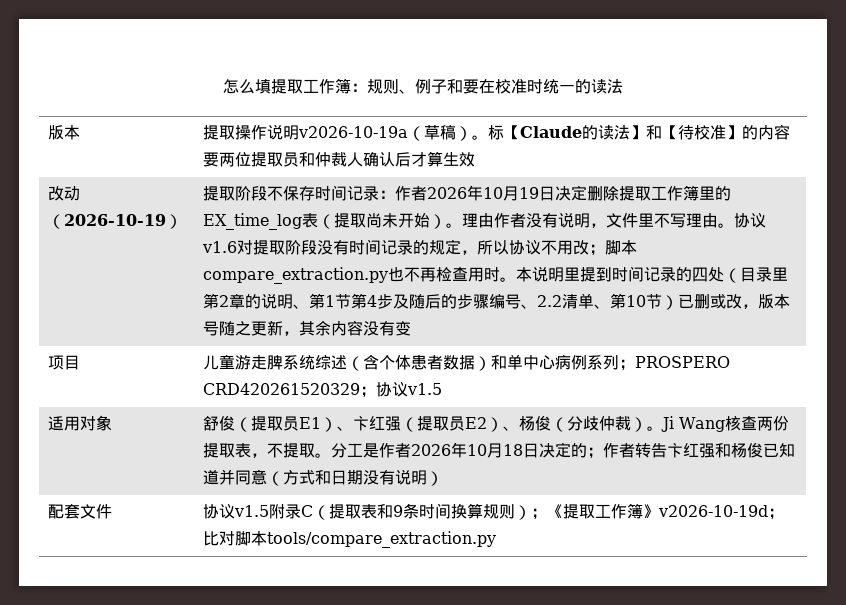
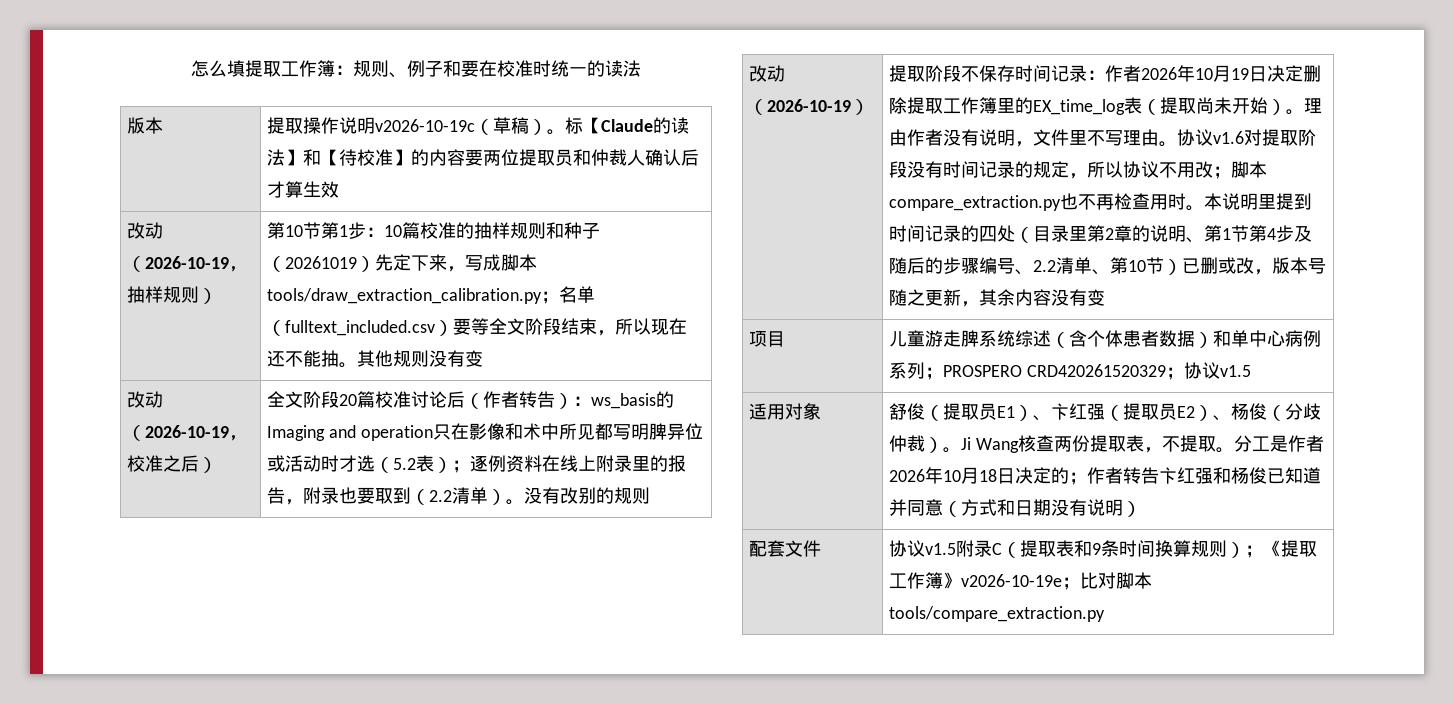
[297,126,408,138] v2026-10-19a -> [375,119,476,132] v2026-10-19c
(475, 159) none -> [127,222,164,239] [127,256,248,272] [127,286,218,304] [267,222,601,239] [267,254,538,272] [267,286,596,304] [267,318,688,336] [267,350,484,368] [127,391,164,408] [127,425,248,441] [127,455,218,473] [267,391,675,409] [267,423,704,441] [267,455,687,473] [267,487,651,505] // 改动（2026-10-19，抽样规则） | 第10节第1步：10篇校准的抽样规则和种子（20261019）先定下来，写成脚本tools/draw_extraction_calibration.py；名单（fulltext_included.csv）要等全文阶段结束，所以现在还不能抽。其他规则没有变 // 改动（2026-10-19，校准之后） | 全文阶段20篇校准讨论后（作者转告）：ws_basis的Imaging and operation只在影像和术中所见都写明脾异位或活动时才选（5.2表）；逐例资料在线上附录里的报告，附录也要取到（2.2清单）。没有改别的规则
[657,505,768,517] v2026-10-19d -> [961,574,1063,587] v2026-10-19e

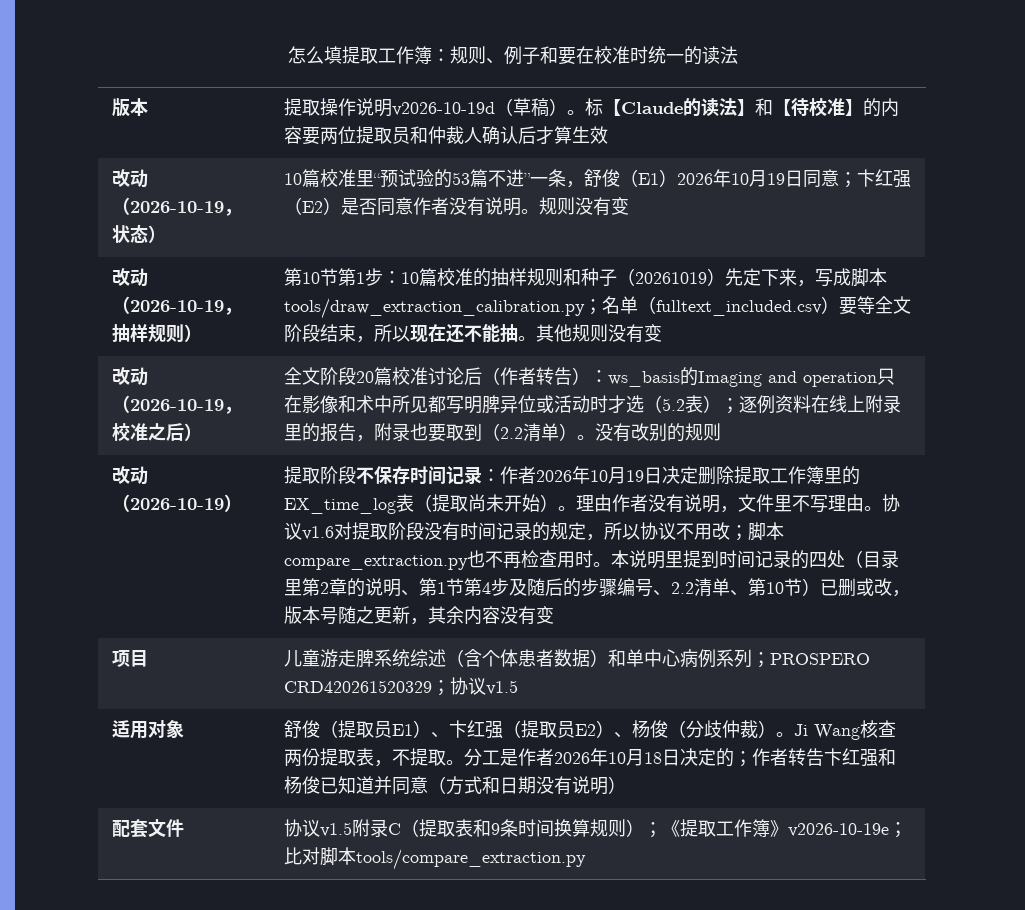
[375,119,476,132] v2026-10-19c -> [392,102,496,116] v2026-10-19d
(340, 189) none -> [112,169,149,188] [112,197,243,216] [112,224,167,243] [284,169,912,188] [284,197,630,216] // 改动（2026-10-19，状态） | 10篇校准里“预试验的53篇不进”一条，舒俊（E1）2026年10月19日同意；卞红强（E2）是否同意作者没有说明。规则没有变

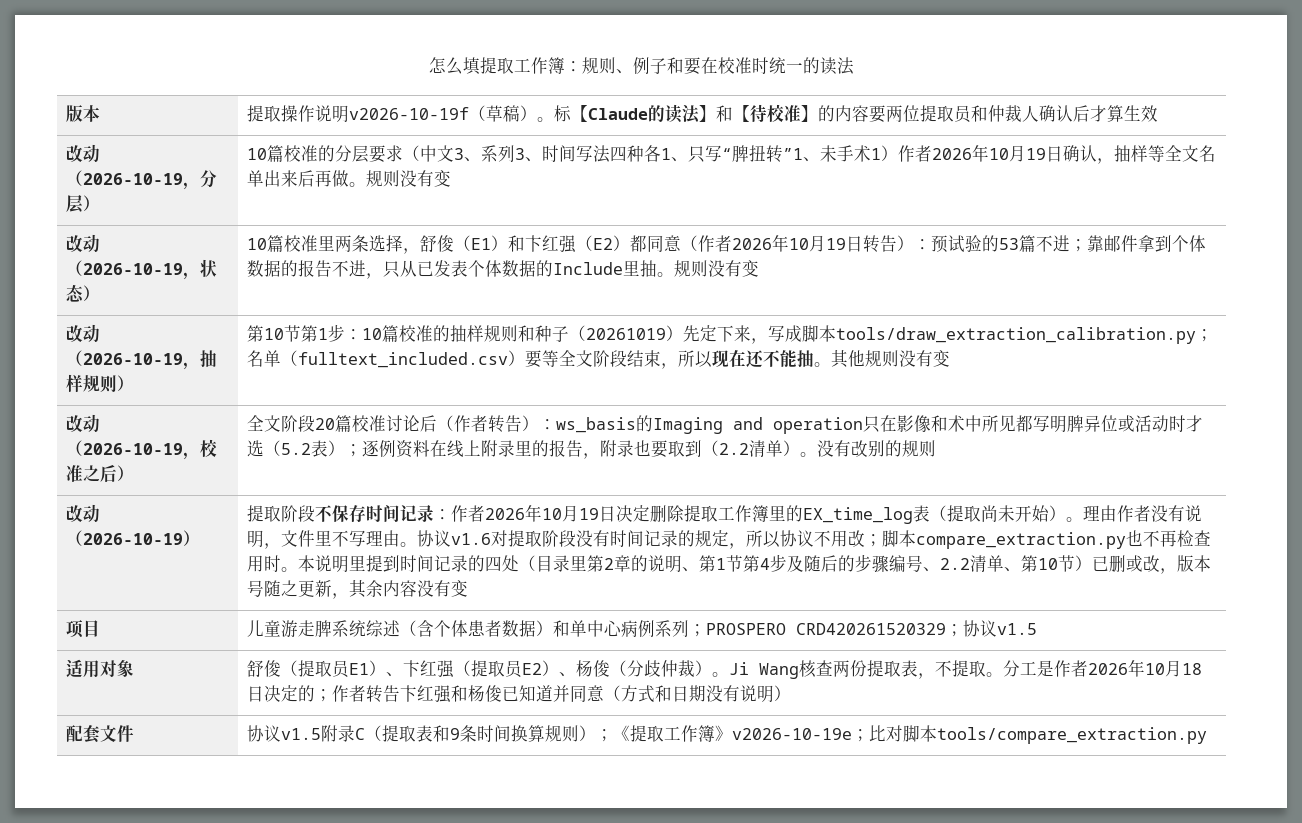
[392,102,496,116] v2026-10-19d -> [349,107,470,120] v2026-10-19f
(609, 135) none -> [66,144,101,163] [66,170,218,190] [66,195,101,213] [247,144,1217,164] [247,170,452,187] // 改动（2026-10-19，分层） | 10篇校准的分层要求（中文3、系列3、时间写法四种各1、只写“脾扭转”1、未手术1）作者2026年10月19日确认，抽样等全文名单出来后再做。规则没有变
[373,173,381,185] “ -> [335,234,932,254] 两条选择，舒俊（E1）和卞红强（E2）都同意（作者2026年10月19日转告）：
[524,169,912,188] [284,197,522,216] ”一条，舒俊（E1）2026年10月19日同意；卞红强（E2）是否同意作者没有说明 -> [1070,235,1207,252] [247,260,658,279] ；靠邮件拿到个体数据的报告不进，只从已发表个体数据的Include里抽

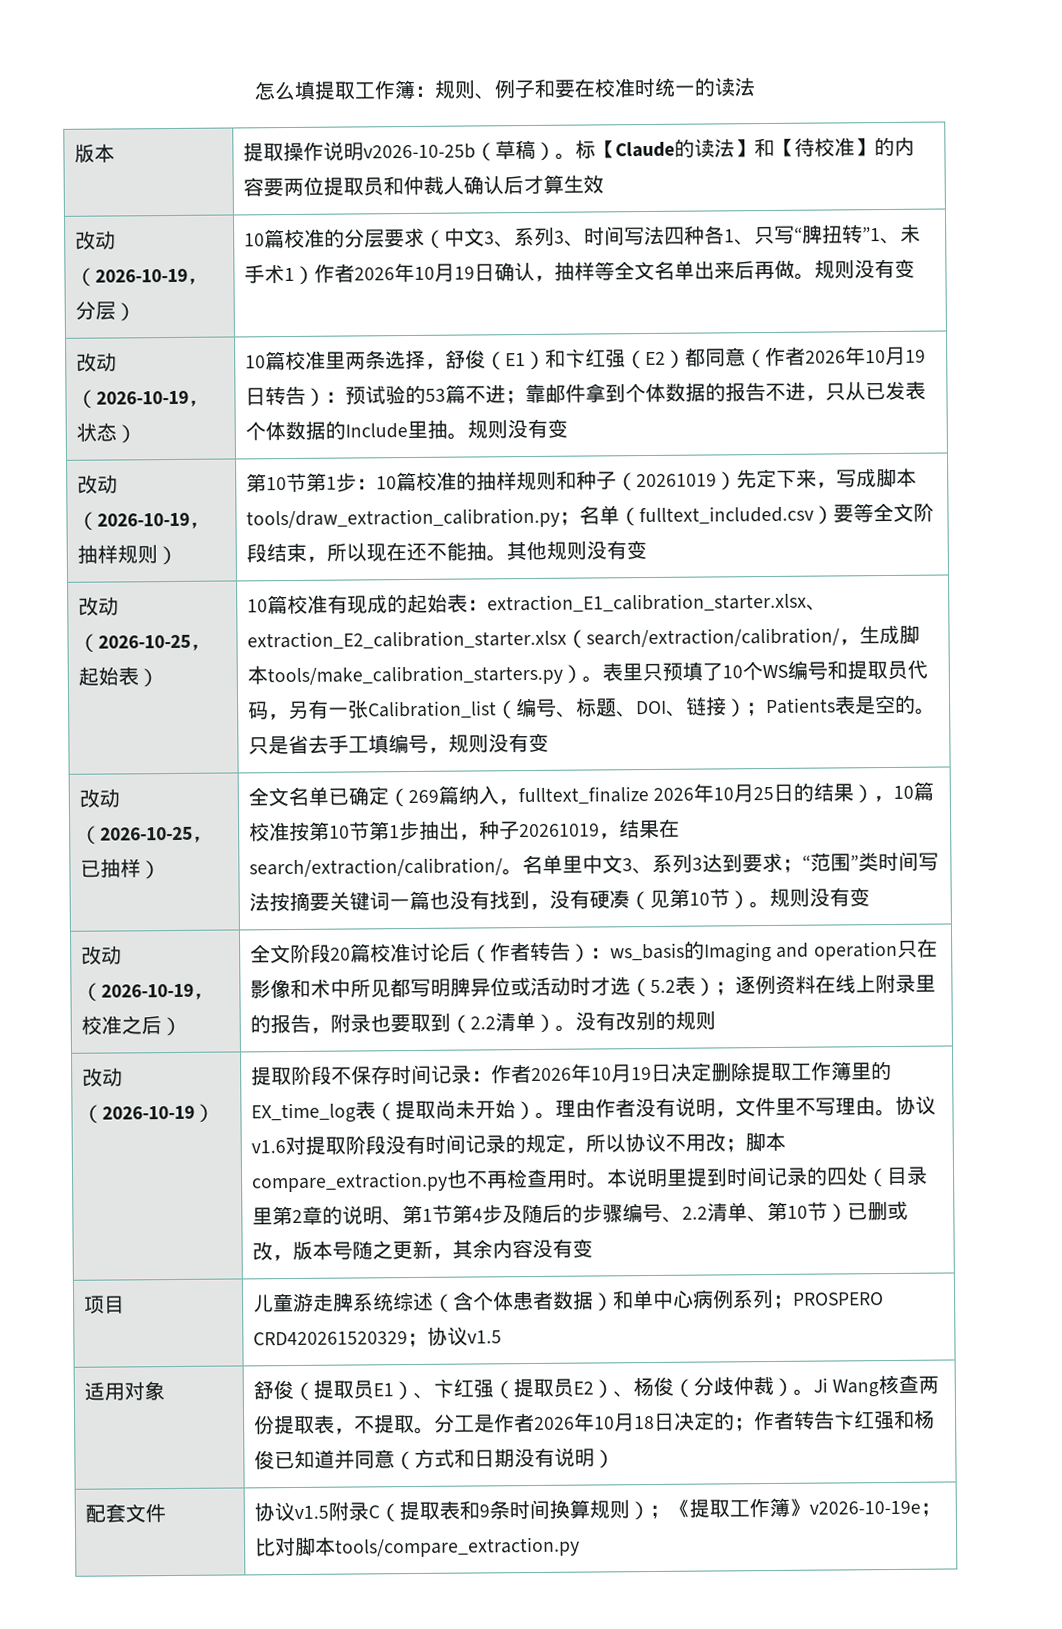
[349,107,470,120] v2026-10-19f -> [363,143,477,160] v2026-10-25b
(951, 358) none -> [78,596,120,616] [78,633,212,653] [78,666,160,688] [247,592,828,615] [247,624,921,651] [247,659,929,687] [248,694,937,721] [248,732,550,755] [79,788,121,808] [80,825,214,845] [80,858,162,880] [248,781,935,808] [249,818,681,842] [249,851,940,878] [249,887,871,912] // 改动（2026-10-25，起始表） | 10篇校准有现成的起始表：extraction_E1_calibration_starter.xlsx、extraction_E2_calibration_starter.xlsx（search/extraction/calibration/，生成脚本tools/make_calibration_starters.py）。表里只预填了10个WS编号和提取员代码，另有一张Calibration_list（编号、标题、DOI、链接）；Patients表是空的。只是省去手工填编号，规则没有变 // 改动（2026-10-25，已抽样） | 全文名单已确定（269篇纳入，fulltext_finalize 2026年10月25日的结果），10篇校准按第10节第1步抽出，种子20261019，结果在search/extraction/calibration/。名单里中文3、系列3达到要求；“范围”类时间写法按摘要关键词一篇也没有找到，没有硬凑（见第10节）。规则没有变

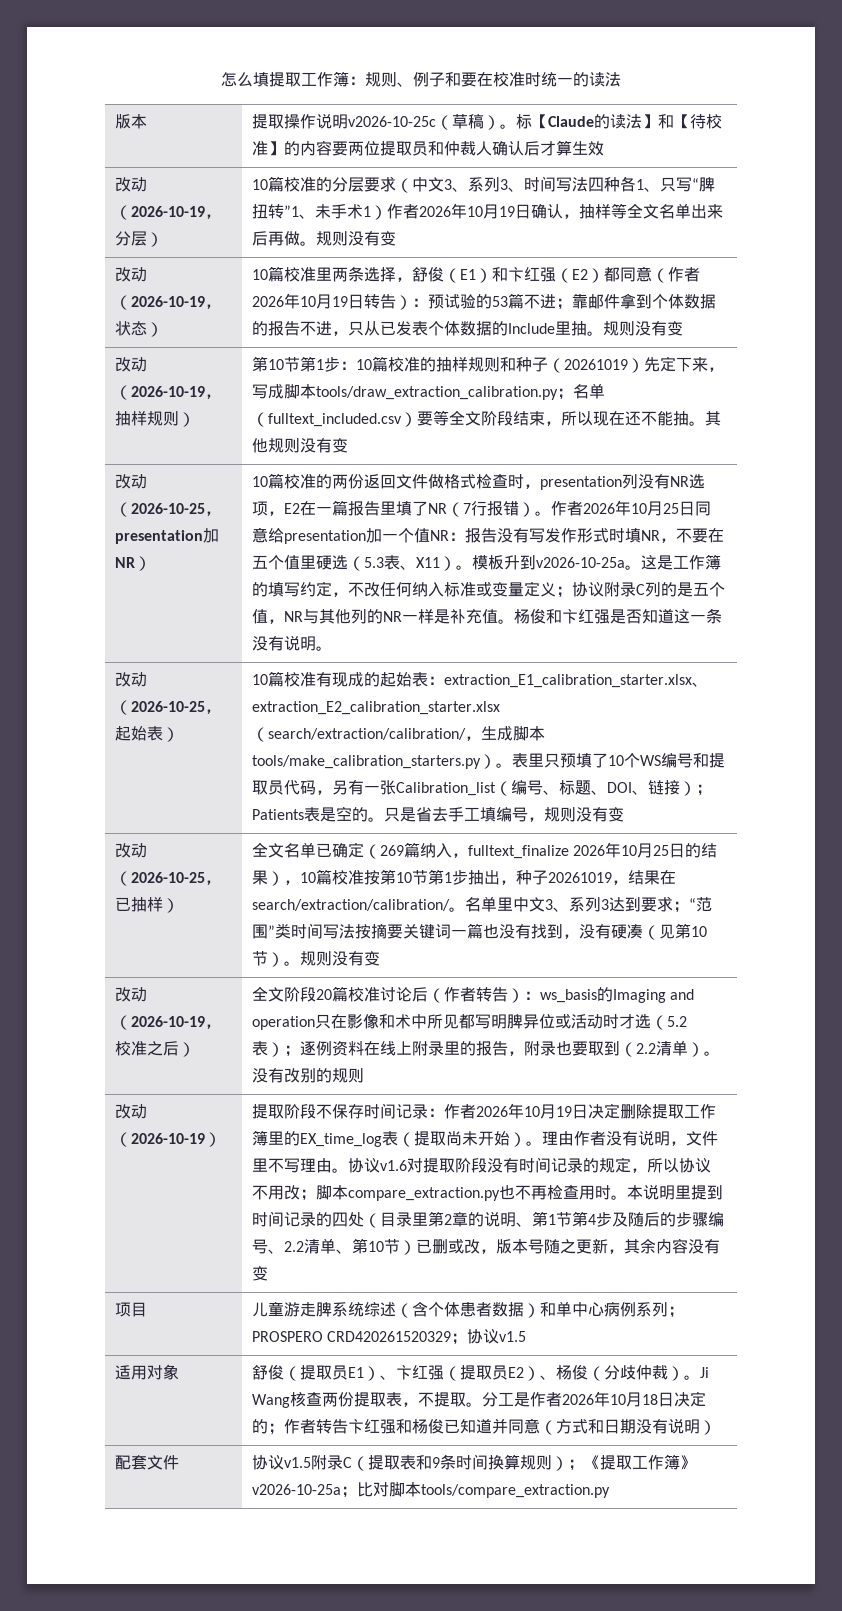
[363,143,477,160] v2026-10-25b -> [348,116,437,127] v2026-10-25c
(648, 550) none -> [115,474,148,489] [115,502,222,517] [115,528,220,544] [115,556,152,571] [252,473,706,490] [252,500,712,517] [252,527,725,544] [252,554,722,571] [252,581,726,598] [252,608,723,624] [252,635,333,651] // 改动（2026-10-25，presentation加NR） | 10篇校准的两份返回文件做格式检查时，presentation列没有NR选项，E2在一篇报告里填了NR（7行报错）。作者2026年10月25日同意给presentation加一个值NR：报告没有写发作形式时填NR，不要在五个值里硬选（5.3表、X11）。模板升到v2026-10-25a。这是工作簿的填写约定，不改任何纳入标准或变量定义；协议附录C列的是五个值，NR与其他列的NR一样是补充值。杨俊和卞红强是否知道这一条没有说明。
[809,1500,922,1515] v2026-10-19e -> [252,1484,342,1495] v2026-10-25a

